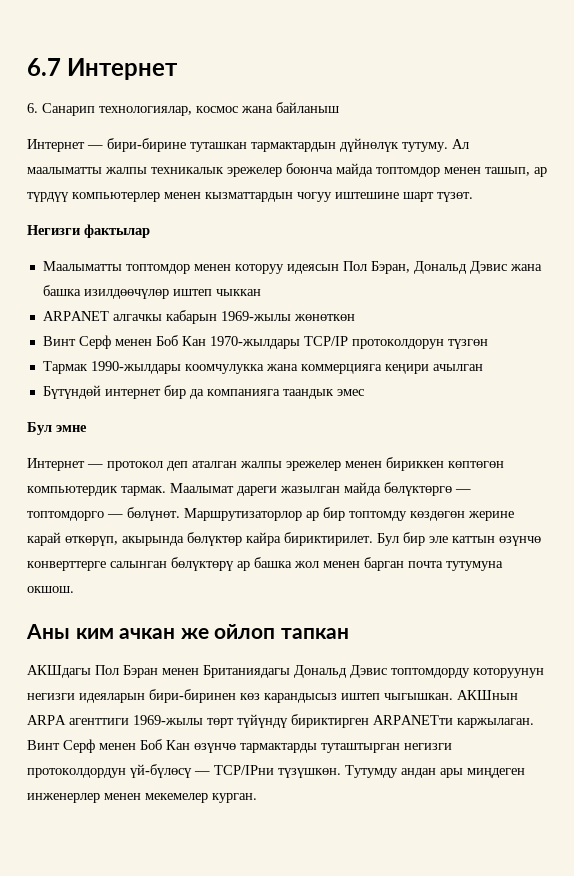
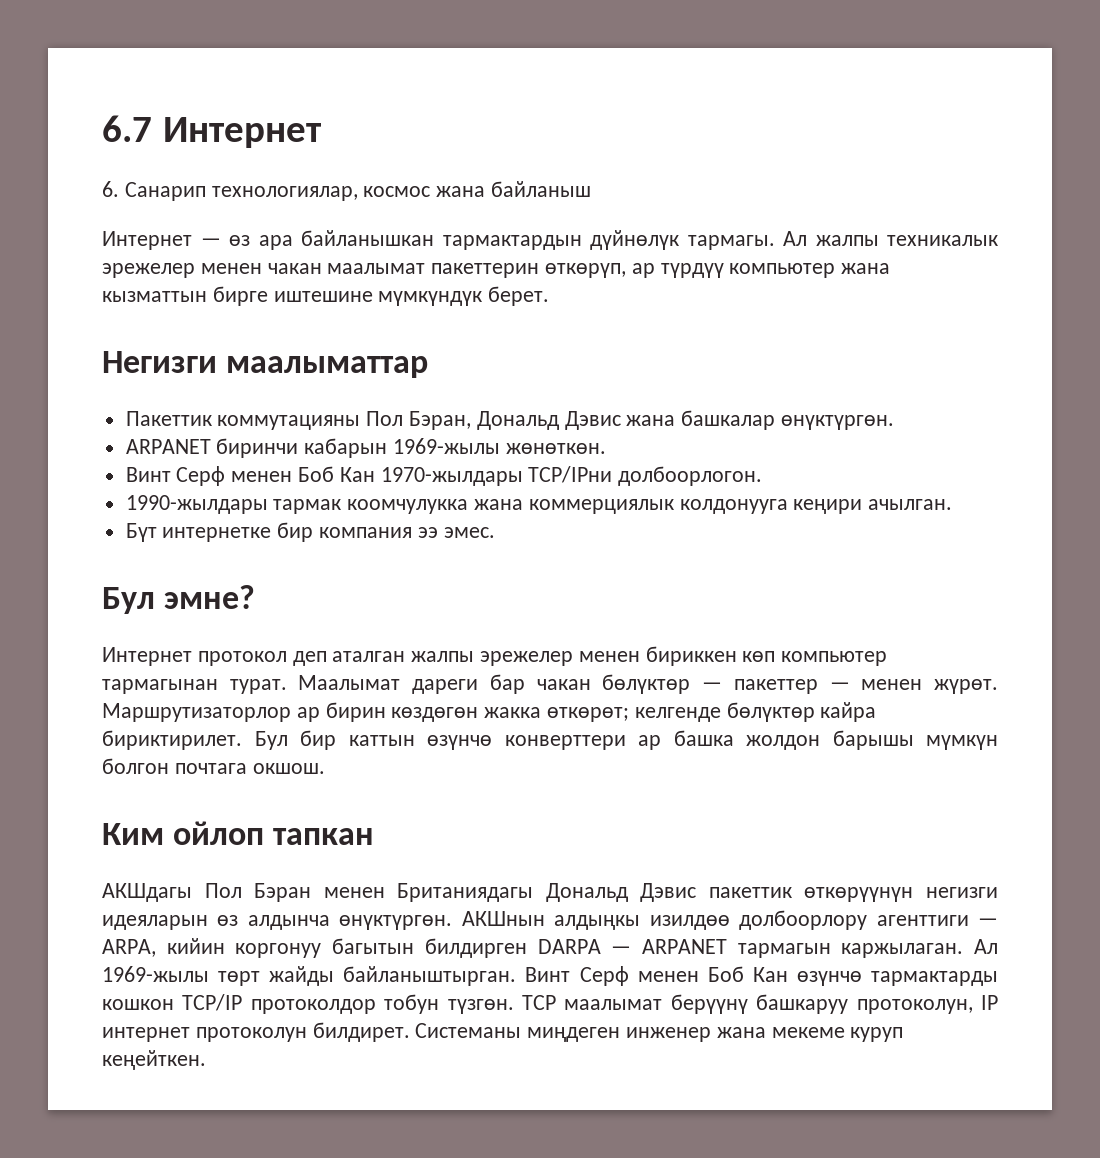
[107,138,469,152] [27,163,547,177] [27,192,473,202] [27,224,150,238] [42,261,339,274] бири-бирине туташкан тармактардын дүйнөлүк тутуму. Ал маалыматты жалпы техникалык эрежелер боюнча майда топтомдор менен ташып, ар түрдүү компьютерлер менен кызматтардын чогуу иштешине шарт түзөт. // Негизги фактылар // Маалыматты топтомдор менен которуу идеясын -> [229,230,998,250] [102,263,891,278] [102,286,550,306] [102,351,429,378] [125,411,361,430] өз ара байланышкан тармактардын дүйнөлүк тармагы. Ал жалпы техникалык эрежелер менен чакан маалымат пакеттерин өткөрүп, ар түрдүү компьютер жана кызматтын бирге иштешине мүмкүндүк берет. // Негизги маалыматтар // Пакеттик коммутацияны
[42,285,261,299] [42,311,162,321] башка изилдөөчүлөр иштеп чыккан // ARPANET алгачкы -> [681,410,895,430] [125,438,299,458] башкалар өнүктүргөн. // ARPANET биринчи
[293,314,355,321] жөнөткөн -> [505,443,606,454] жөнөткөн.
[303,336,488,349] [42,361,483,374] [42,385,364,399] [27,422,87,435] [27,458,103,471] TCP/IP протоколдорун түзгөн // Тармак 1990-жылдары коомчулукка жана коммерцияга кеңири ачылган // Бүтүндөй интернет бир да компанияга таандык эмес // Бул эмне // Интернет — -> [528,466,763,486] [125,495,953,514] [125,522,495,542] [102,585,256,614] [102,647,192,666] TCP/IPни долбоорлогон. // 1990-жылдары тармак коомчулукка жана коммерциялык колдонууга кеңири ачылган. // Бүт интернетке бир компания ээ эмес. // Бул эмне? // Интернет
[448,461,504,468] [27,482,471,496] [27,507,514,521] [27,532,184,546] көптөгөн компьютердик тармак. Маалымат дареги жазылган майда бөлүктөргө — топтомдорго — бөлүнөт. Маршрутизаторлор ар бир топтомду көздөгөн жерине карай өткөрүп, акырында -> [742,651,888,666] [102,674,999,694] [102,702,721,722] көп компьютер тармагынан турат. Маалымат дареги бар чакан бөлүктөр — пакеттер — менен жүрөт. Маршрутизаторлор ар бирин көздөгөн жакка өткөрөт; келгенде
[429,536,448,543] эле -> (336, 740) none
[27,557,503,571] [27,586,74,593] [26,624,209,639] конверттерге салынган бөлүктөрү ар башка жол менен барган почта тутумуна окшош. // Аны ким ачкан же -> [504,730,998,750] [102,758,325,774] [102,823,164,845] конверттери ар башка жолдон барышы мүмкүн болгон почтага окшош. // Ким
[391,668,544,678] [27,689,518,703] [27,714,534,728] топтомдорду которуунун негизги идеяларын бири-биринен көз карандысыз иштеп чыгышкан. АКШнын ARPA агенттиги 1969-жылы төрт түйүндү бириктирген ARPANETти каржылаган. -> [708,887,998,902] [102,910,999,930] [102,938,999,958] [102,966,517,986] пакеттик өткөрүүнүн негизги идеяларын өз алдынча өнүктүргөн. АКШнын алдыңкы изилдөө долбоорлору агенттиги — ARPA, кийин коргонуу багытын билдирген DARPA — ARPANET тармагын каржылаган. Ал 1969-жылы төрт жайды байланыштырган.
[321,743,452,753] [27,764,525,778] [27,793,257,803] туташтырган негизги протоколдордун үй-бүлөсү — TCP/IPни түзүшкөн. Тутумду андан ары миңдеген инженерлер менен мекемелер курган. -> [102,994,998,1014] [102,1022,904,1042] [102,1050,206,1070] кошкон TCP/IP протоколдор тобун түзгөн. TCP маалымат берүүнү башкаруу протоколун, IP интернет протоколун билдирет. Системаны миңдеген инженер жана мекеме куруп кеңейткен.

